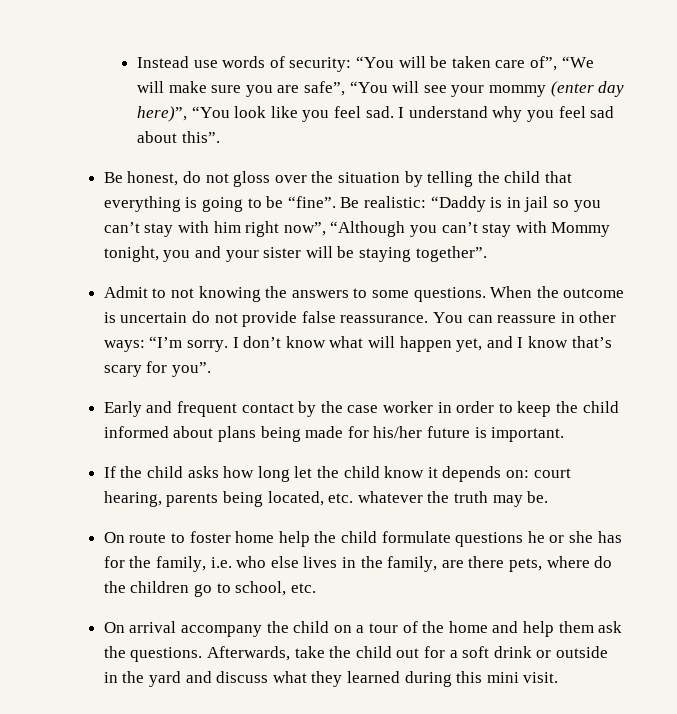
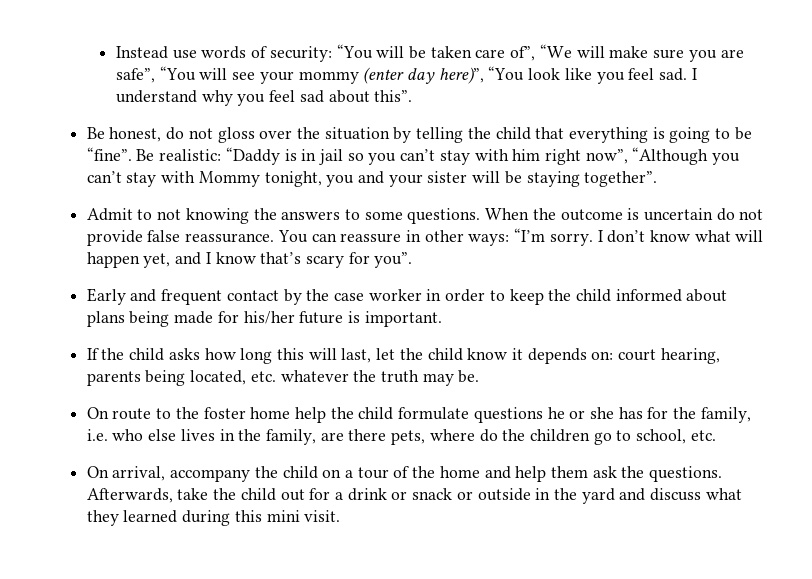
(290, 474) none -> [276,348,372,363] this will last,
(186, 538) none -> [175,407,199,419] the
[129,621,177,633] arrival -> [112,466,166,481] arrival,
[462,646,490,658] soft -> (343, 496) none
(552, 654) none -> [412,488,473,500] snack or

